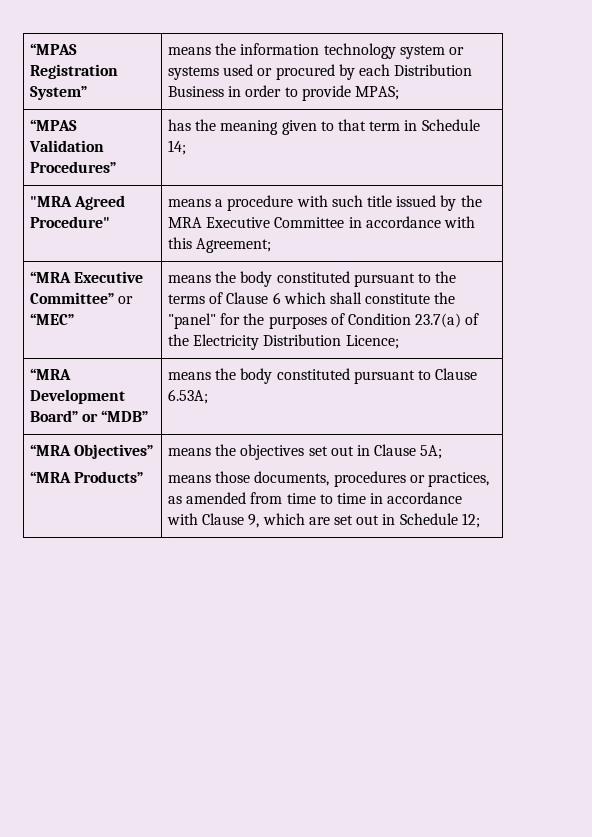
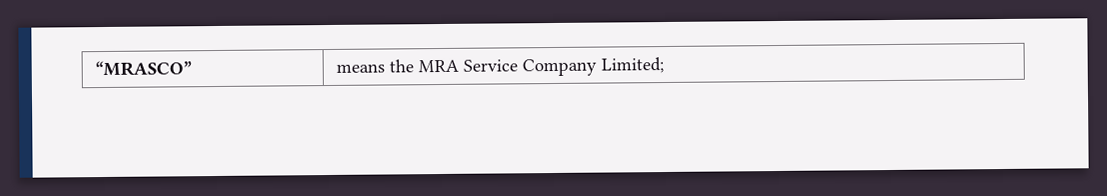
[30,43,78,55] [30,64,119,79] [30,86,88,100] [168,43,464,59] [168,64,473,80] [168,85,399,101] [30,119,78,131] [29,140,105,152] [30,161,117,173] [168,119,480,135] [168,140,187,155] [30,195,126,210] [30,216,111,228] [168,195,482,211] [168,216,475,228] [168,237,272,253] [30,271,144,283] [30,292,134,304] [30,313,75,325] [168,271,457,287] [168,292,456,304] [168,313,480,329] [168,334,399,350] [30,368,72,380] [30,389,126,404] [30,410,149,422] [168,368,478,384] [168,389,209,404] [30,444,154,459] [30,471,144,483] [168,444,443,460] [168,471,489,487] [168,492,463,504] [167,513,480,528] “MPAS Registration System” | means the information technology system or systems used or procured by each Distribution Business in order to provide MPAS; // “MPAS Validation Procedures” | has the meaning given to that term in Schedule 14; // "MRA Agreed Procedure" | means a procedure with such title issued by the MRA Executive Committee in accordance with this Agreement; // “MRA Executive Committee” or “MEC” | means the body constituted pursuant to the terms of Clause 6 which shall constitute the "panel" for the purposes of Condition 23.7(a) of the Electricity Distribution Licence; // “MRA Development Board” or “MDB” | means the body constituted pursuant to Clause 6.53A; // “MRA Objectives” // “MRA Products” | means the objectives set out in Clause 5A; // means those documents, procedures or practices, as amended from time to time in accordance with Clause 9, which are set out in Schedule 12; -> [95,60,193,77] [336,57,665,77] “MRASCO” | means the MRA Service Company Limited;

